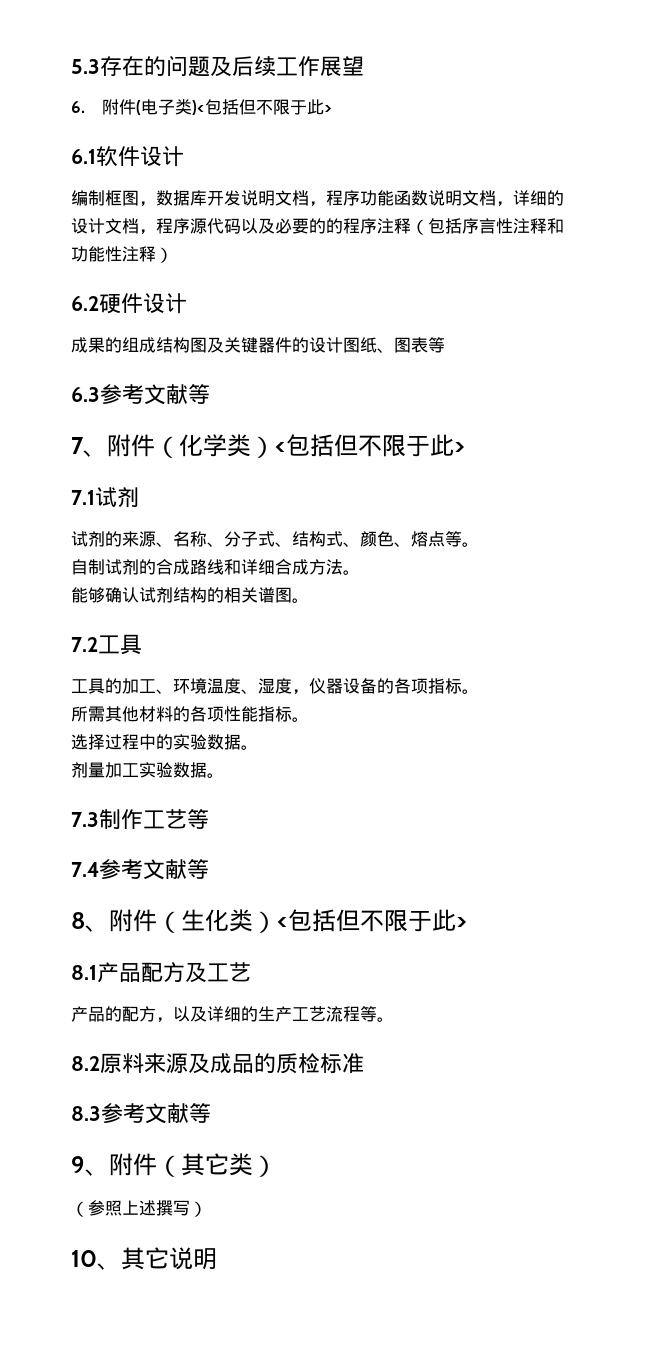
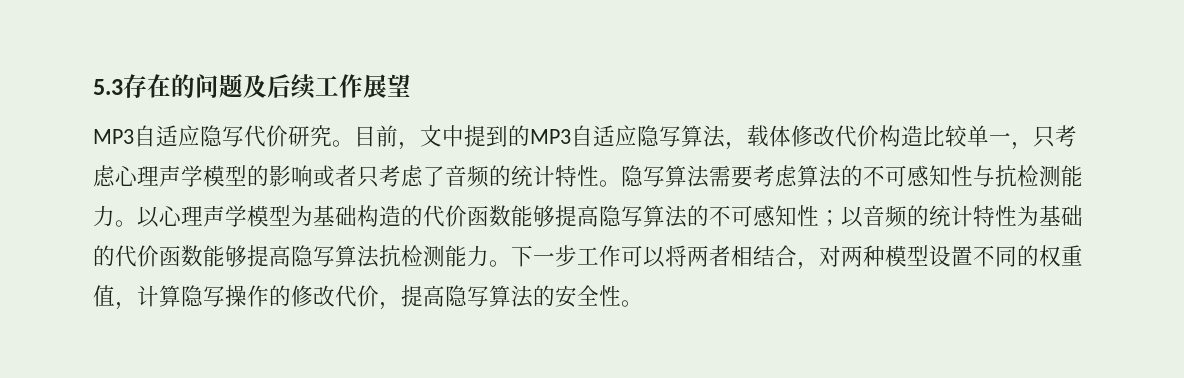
[71,99,333,115] [71,146,184,167] [71,190,564,207] [71,218,564,235] [71,246,173,263] [71,293,187,314] [71,337,445,353] [71,384,210,405] [71,434,465,458] [71,487,139,508] [71,531,479,547] [71,559,360,575] [71,587,309,603] [71,634,142,655] [71,678,479,695] [71,706,309,722] [71,734,258,750] [71,762,224,778] [71,809,209,829] [71,859,209,880] [71,909,467,933] [71,962,251,983] [71,1006,394,1023] [71,1053,364,1074] [71,1103,211,1124] [71,1153,277,1177] [71,1200,207,1217] [71,1247,217,1270] 6.附件(电子类)<包括但不限于此> // 6.1软件设计 // 编制框图，数据库开发说明文档，程序功能函数说明文档，详细的设计文档，程序源代码以及必要的的程序注释（包括序言性注释和功能性注释） // 6.2硬件设计 // 成果的组成结构图及关键器件的设计图纸、图表等 // 6.3参考文献等 // 7、附件（化学类）<包括但不限于此> // 7.1试剂 // 试剂的来源、名称、分子式、结构式、颜色、熔点等。 // 自制试剂的合成路线和详细合成方法。 // 能够确认试剂结构的相关谱图。 // 7.2工具 // 工具的加工、环境温度、湿度，仪器设备的各项指标。 // 所需其他材料的各项性能指标。 // 选择过程中的实验数据。 // 剂量加工实验数据。 // 7.3制作工艺等 // 7.4参考文献等 // 8、附件（生化类）<包括但不限于此> // 8.1产品配方及工艺 // 产品的配方，以及详细的生产工艺流程等。 // 8.2原料来源及成品的质检标准 // 8.3参考文献等 // 9、附件（其它类） // （参照上述撰写） // 10、其它说明 -> [93,125,1077,150] [93,165,1083,188] [93,205,1083,228] [93,245,1083,270] [93,285,643,310] MP3自适应隐写代价研究。目前，文中提到的MP3自适应隐写算法，载体修改代价构造比较单一，只考虑心理声学模型的影响或者只考虑了音频的统计特性。隐写算法需要考虑算法的不可感知性与抗检测能力。以心理声学模型为基础构造的代价函数能够提高隐写算法的不可感知性；以音频的统计特性为基础的代价函数能够提高隐写算法抗检测能力。下一步工作可以将两者相结合，对两种模型设置不同的权重值，计算隐写操作的修改代价，提高隐写算法的安全性。

